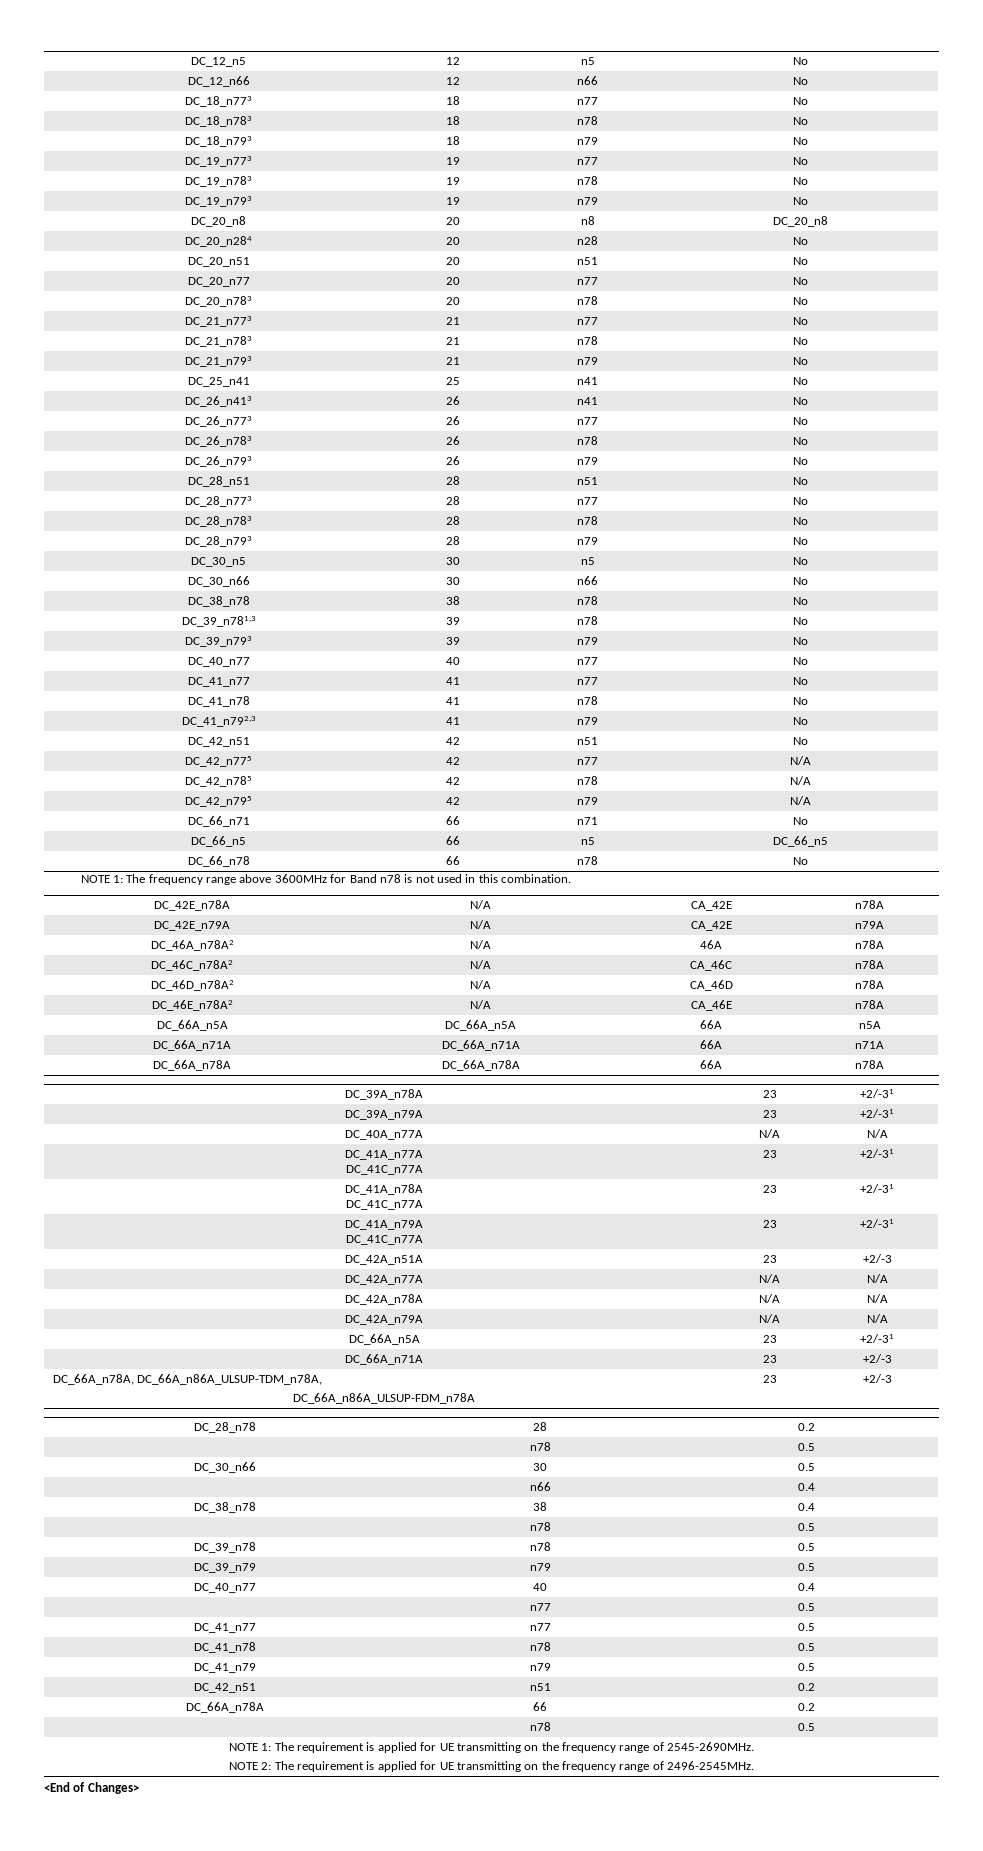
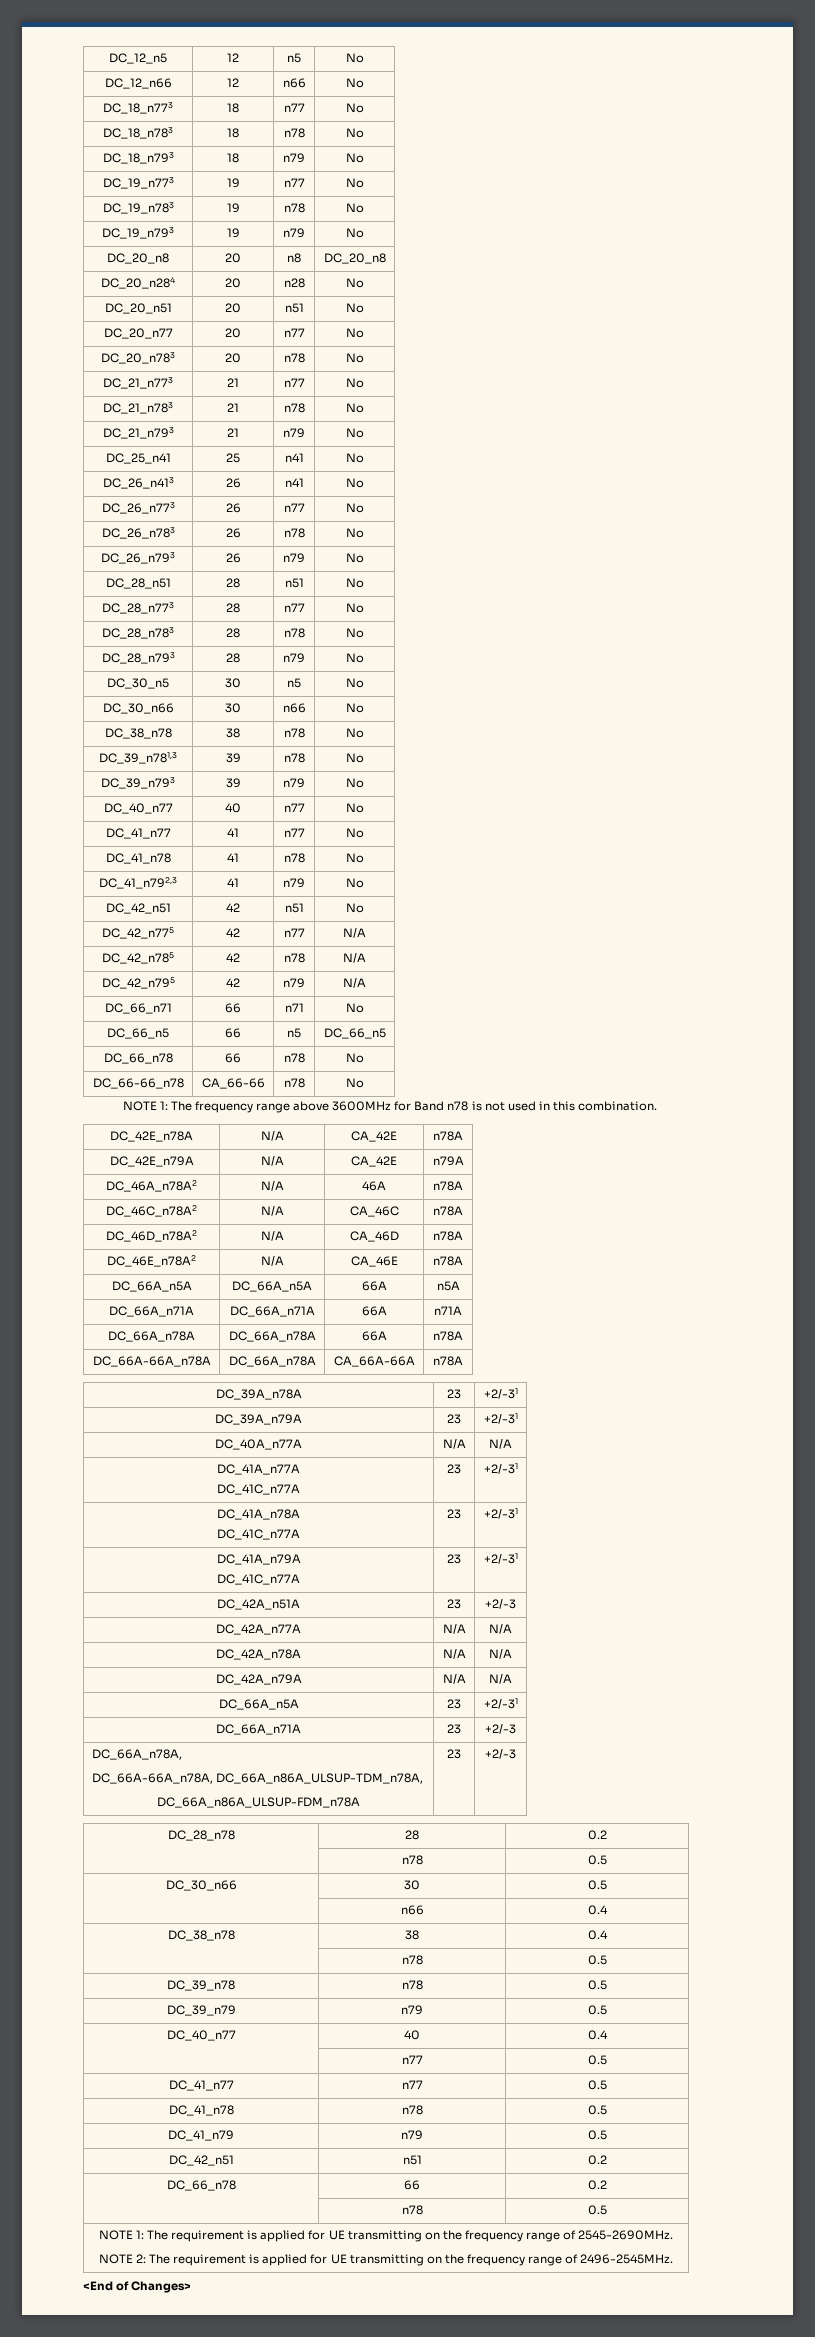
(808, 861) none -> [92,1078,184,1089] [201,1078,265,1089] [283,1078,305,1088] [345,1078,364,1088] // DC_66-66_n78 | CA_66-66 | n78 | No
(884, 1064) none -> [92,1356,211,1367] [228,1356,316,1367] [333,1356,415,1367] [433,1356,463,1366] // DC_66A-66A_n78A | DC_66A_n78A | CA_66A-66A | n78A
(134, 1379) none -> [91,1773,213,1784] // DC_66A-66A_n78A,
[186,1702,264,1713] DC_66A_n78A -> [166,2180,236,2191] DC_66_n78

